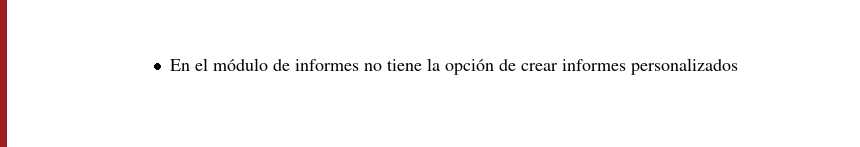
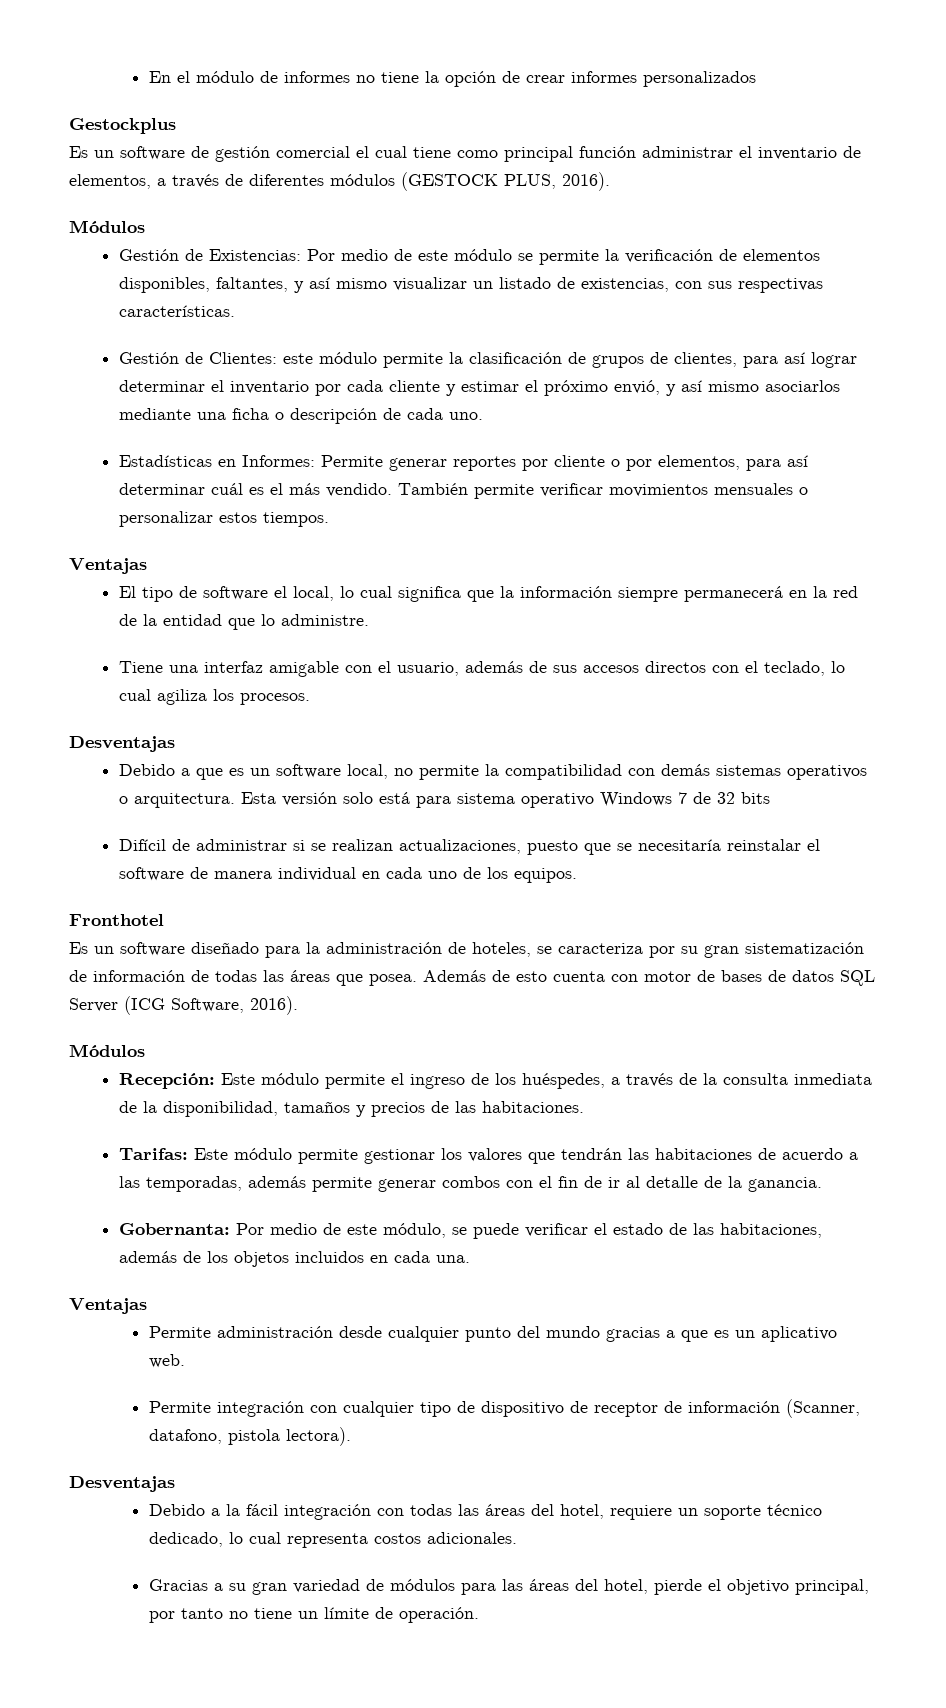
(739, 66) none -> [69,118,176,134] [69,146,861,162] [69,172,610,191] [69,220,145,233] [118,249,820,265] [118,277,823,293] [118,305,235,317] [118,352,857,368] [118,380,840,396] [118,408,483,424] [118,455,808,471] [118,483,808,499] [118,511,329,527] [69,558,147,574] [118,586,858,602] [118,614,369,630] [118,661,845,677] [118,689,310,705] [69,736,175,752] [118,764,867,780] [118,792,770,808] [118,839,820,855] [118,867,577,883] [69,914,164,926] [69,942,864,958] [69,970,875,986] [69,996,298,1015] [69,1044,145,1057] [118,1073,872,1089] [118,1101,584,1117] [118,1148,858,1164] [118,1176,822,1192] [118,1223,822,1239] [118,1251,470,1267] [69,1298,147,1314] [149,1326,838,1342] [149,1354,186,1368] [149,1399,861,1418] [149,1427,352,1446] [69,1476,175,1492] [149,1504,823,1520] [149,1532,518,1548] [149,1579,870,1595] [149,1607,480,1623] // Gestockplus // Es un software de gestión comercial el cual tiene como principal función administrar el inventario de elementos, a través de diferentes módulos (GESTOCK PLUS, 2016). // Módulos // Gestión de Existencias: Por medio de este módulo se permite la verificación de elementos disponibles, faltantes, y así mismo visualizar un listado de existencias, con sus respectivas características. // Gestión de Clientes: este módulo permite la clasificación de grupos de clientes, para así lograr determinar el inventario por cada cliente y estimar el próximo envió, y así mismo asociarlos mediante una ficha o descripción de cada uno. // Estadísticas en Informes: Permite generar reportes por cliente o por elementos, para así determinar cuál es el más vendido. También permite verificar movimientos mensuales o personalizar estos tiempos. // Ventajas // El tipo de software el local, lo cual significa que la información siempre permanecerá en la red de la entidad que lo administre. // Tiene una interfaz amigable con el usuario, además de sus accesos directos con el teclado, lo cual agiliza los procesos. // Desventajas // Debido a que es un software local, no permite la compatibilidad con demás sistemas operativos o arquitectura. Esta versión solo está para sistema operativo Windows 7 de 32 bits // Difícil de administrar si se realizan actualizaciones, puesto que se necesitaría reinstalar el software de manera individual en cada uno de los equipos. // Fronthotel // Es un software diseñado para la administración de hoteles, se caracteriza por su gran sistematización de información de todas las áreas que posea. Además de esto cuenta con motor de bases de datos SQL Server (ICG Software, 2016). // Módulos // Recepción: Este módulo permite el ingreso de los huéspedes, a través de la consulta inmediata de la disponibilidad, tamaños y precios de las habitaciones. // Tarifas: Este módulo permite gestionar los valores que tendrán las habitaciones de acuerdo a las temporadas, además permite generar combos con el fin de ir al detalle de la ganancia. // Gobernanta: Por medio de este módulo, se puede verificar el estado de las habitaciones, además de los objetos incluidos en cada una. // Ventajas // Permite administración desde cualquier punto del mundo gracias a que es un aplicativo web. // Permite integración con cualquier tipo de dispositivo de receptor de información (Scanner, datafono, pistola lectora). // Desventajas // Debido a la fácil integración con todas las áreas del hotel, requiere un soporte técnico dedicado, lo cual representa costos adicionales. // Gracias a su gran variedad de módulos para las áreas del hotel, pierde el objetivo principal, por tanto no tiene un límite de operación.

